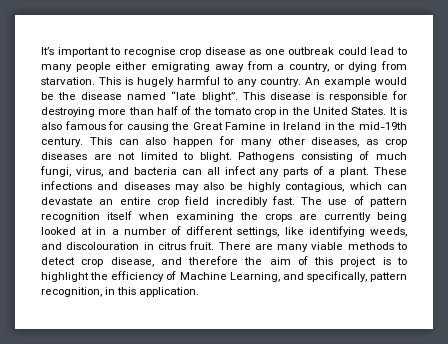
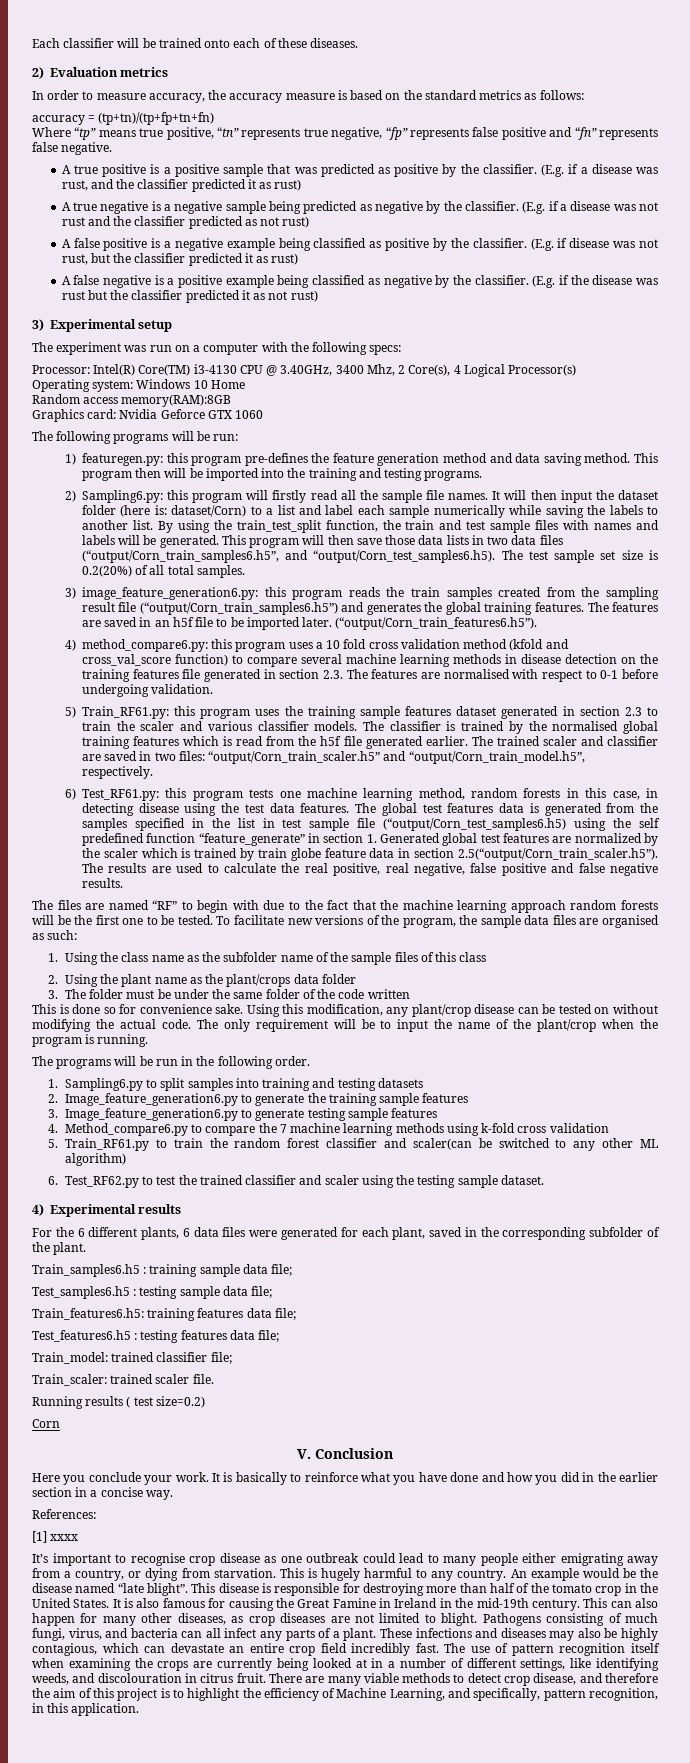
(41, 51) none -> [32,38,359,48] [32,67,169,79] [32,90,584,103] [32,112,215,125] [32,127,658,140] [32,142,113,155] [61,164,658,177] [61,179,302,192] [61,201,658,214] [61,216,310,229] [61,238,659,251] [61,253,299,266] [61,275,658,288] [61,290,318,303] [32,319,173,332] [32,342,402,355] [32,364,577,377] [32,379,245,392] [32,394,232,407] [32,409,264,422] [32,431,239,444] [64,453,659,466] [81,468,483,481] [64,490,659,503] [81,505,659,518] [81,520,659,533] [81,535,563,548] [81,550,658,563] [81,565,245,578] [64,587,659,600] [81,602,658,615] [81,617,538,630] [64,639,569,652] [81,654,658,667] [81,669,658,682] [81,684,214,697] [64,706,658,719] [81,721,658,734] [81,736,658,749] [81,751,585,764] [81,766,153,779] [64,788,658,801] [81,803,658,816] [81,818,661,831] [81,833,659,846] [81,848,658,861] [81,863,658,876] [81,878,123,888] [32,900,658,913] [32,915,659,928] [32,930,78,940] [48,952,487,965] [48,974,356,987] [48,989,410,999] [32,1004,658,1017] [32,1019,658,1032] [32,1034,149,1047] [32,1056,310,1069] [48,1078,423,1091] [48,1093,469,1106] [48,1108,438,1121] [48,1123,609,1136] [48,1138,658,1151] [64,1153,126,1166] [48,1175,544,1188] [32,1204,182,1217] [32,1227,660,1240] [32,1242,87,1255] [32,1264,293,1277] [32,1286,273,1299] [32,1308,296,1321] [32,1330,280,1343] [32,1352,232,1364] [32,1374,214,1386] [32,1396,205,1409] [32,1419,60,1428] [297,1448,393,1459] [32,1472,658,1485] [32,1487,173,1500] [32,1509,96,1519] [32,1531,79,1543] Each classifier will be trained onto each of these diseases. // 2) Evaluation metrics // In order to measure accuracy, the accuracy measure is based on the standard metrics as follows: // accuracy = (tp+tn)/(tp+fp+tn+fn) // Where “tp” means true positive, “tn” represents true negative, “fp” represents false positive and “fn” represents false negative. // A true positive is a positive sample that was predicted as positive by the classifier. (E.g. if a disease was rust, and the classifier predicted it as rust) // A true negative is a negative sample being predicted as negative by the classifier. (E.g. if a disease was not rust and the classifier predicted as not rust) // A false positive is a negative example being classified as positive by the classifier. (E.g. if disease was not rust, but the classifier predicted it as rust) // A false negative is a positive example being classified as negative by the classifier. (E.g. if the disease was rust but the classifier predicted it as not rust) // 3) Experimental setup // The experiment was run on a computer with the following specs: // Processor: Intel(R) Core(TM) i3-4130 CPU @ 3.40GHz, 3400 Mhz, 2 Core(s), 4 Logical Processor(s) // Operating system: Windows 10 Home // Random access memory(RAM):8GB // Graphics card: Nvidia Geforce GTX 1060 // The following programs will be run: // 1) featuregen.py: this program pre-defines the feature generation method and data saving method. This program then will be imported into the training and testing programs. // 2) Sampling6.py: this program will firstly read all the sample file names. It will then input the dataset folder (here is: dataset/Corn) to a list and label each sample numerically while saving the labels to another list. By using the train_test_split function, the train and test sample files with names and labels will be generated. This program will then save those data lists in two data files (“output/Corn_train_samples6.h5”, and “output/Corn_test_samples6.h5). The test sample set size is 0.2(20%) of all total samples. // 3) image_feature_generation6.py: this program reads the train samples created from the sampling result file (“output/Corn_train_samples6.h5”) and generates the global training features. The features are saved in an h5f file to be imported later. (“output/Corn_train_features6.h5”). // 4) method_compare6.py: this program uses a 10 fold cross validation method (kfold and cross_val_score function) to compare several machine learning methods in disease detection on the training features file generated in section 2.3. The features are normalised with respect to 0-1 before undergoing validation. // 5) Train_RF61.py: this program uses the training sample features dataset generated in section 2.3 to train the scaler and various classifier models. The classifier is trained by the normalised global training features which is read from the h5f file generated earlier. The trained scaler and classifier are saved in two files: “output/Corn_train_scaler.h5” and “output/Corn_train_model.h5”, respectively. // 6) Test_RF61.py: this program tests one machine learning method, random forests in this case, in detecting disease using the test data features. The global test features data is generated from the samples specified in the list in test sample file (“output/Corn_test_samples6.h5) using the self predefined function “feature_generate” in section 1. Generated global test features are normalized by the scaler which is trained by train globe feature data in section 2.5(“output/Corn_train_scaler.h5”). The results are used to calculate the real positive, real negative, false positive and false negative results. // The files are named “RF” to begin with due to the fact that the machine learning approach random forests will be the first one to be tested. To facilitate new versions of the program, the sample data files are organised as such: // 1. Using the class name as the subfolder name of the sample files of this class // 2. Using the plant name as the plant/crops data folder // 3. The folder must be under the same folder of the code written // This is done so for convenience sake. Using this modification, any plant/crop disease can be tested on without modifying the actual code. The only requirement will be to input the name of the plant/crop when the program is running. // The programs will be run in the following order. // 1. Sampling6.py to split samples into training and testing datasets // 2. Image_feature_generation6.py to generate the training sample features // 3. Image_feature_generation6.py to generate testing sample features // 4. Method_compare6.py to compare the 7 machine learning methods using k-fold cross validation // 5. Train_RF61.py to train the random forest classifier and scaler(can be switched to any other ML algorithm) // 6. Test_RF62.py to test the trained classifier and scaler using the testing sample dataset. // 4) Experimental results // For the 6 different plants, 6 data files were generated for each plant, saved in the corresponding subfolder of the plant. // Train_samples6.h5 : training sample data file; // Test_samples6.h5 : testing sample data file; // Train_features6.h5: training features data file; // Test_features6.h5 : testing features data file; // Train_model: trained classifier file; // Train_scaler: trained scaler file. // Running results ( test size=0.2) // Corn // V. Conclusion // Here you conclude your work. It is basically to reinforce what you have done and how you did in the earlier section in a concise way. // References: // [1] xxxx //

